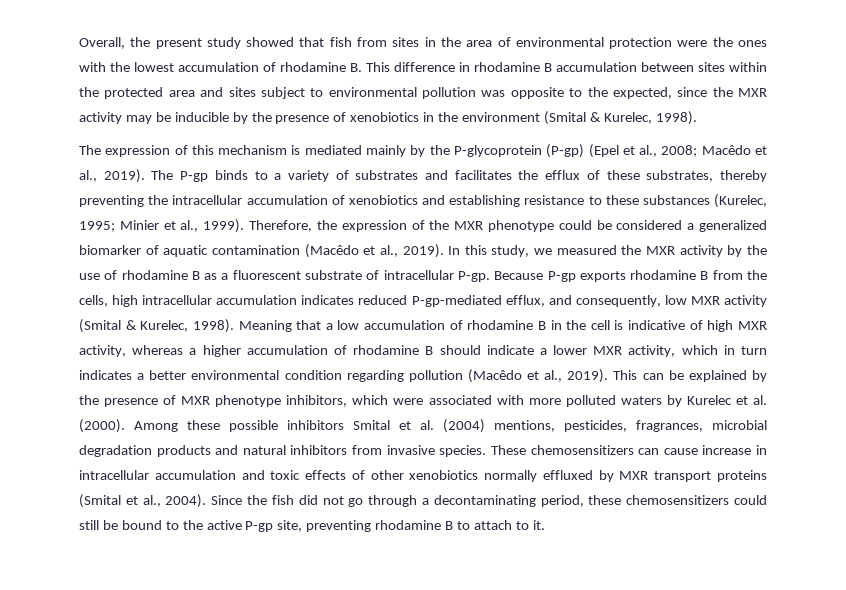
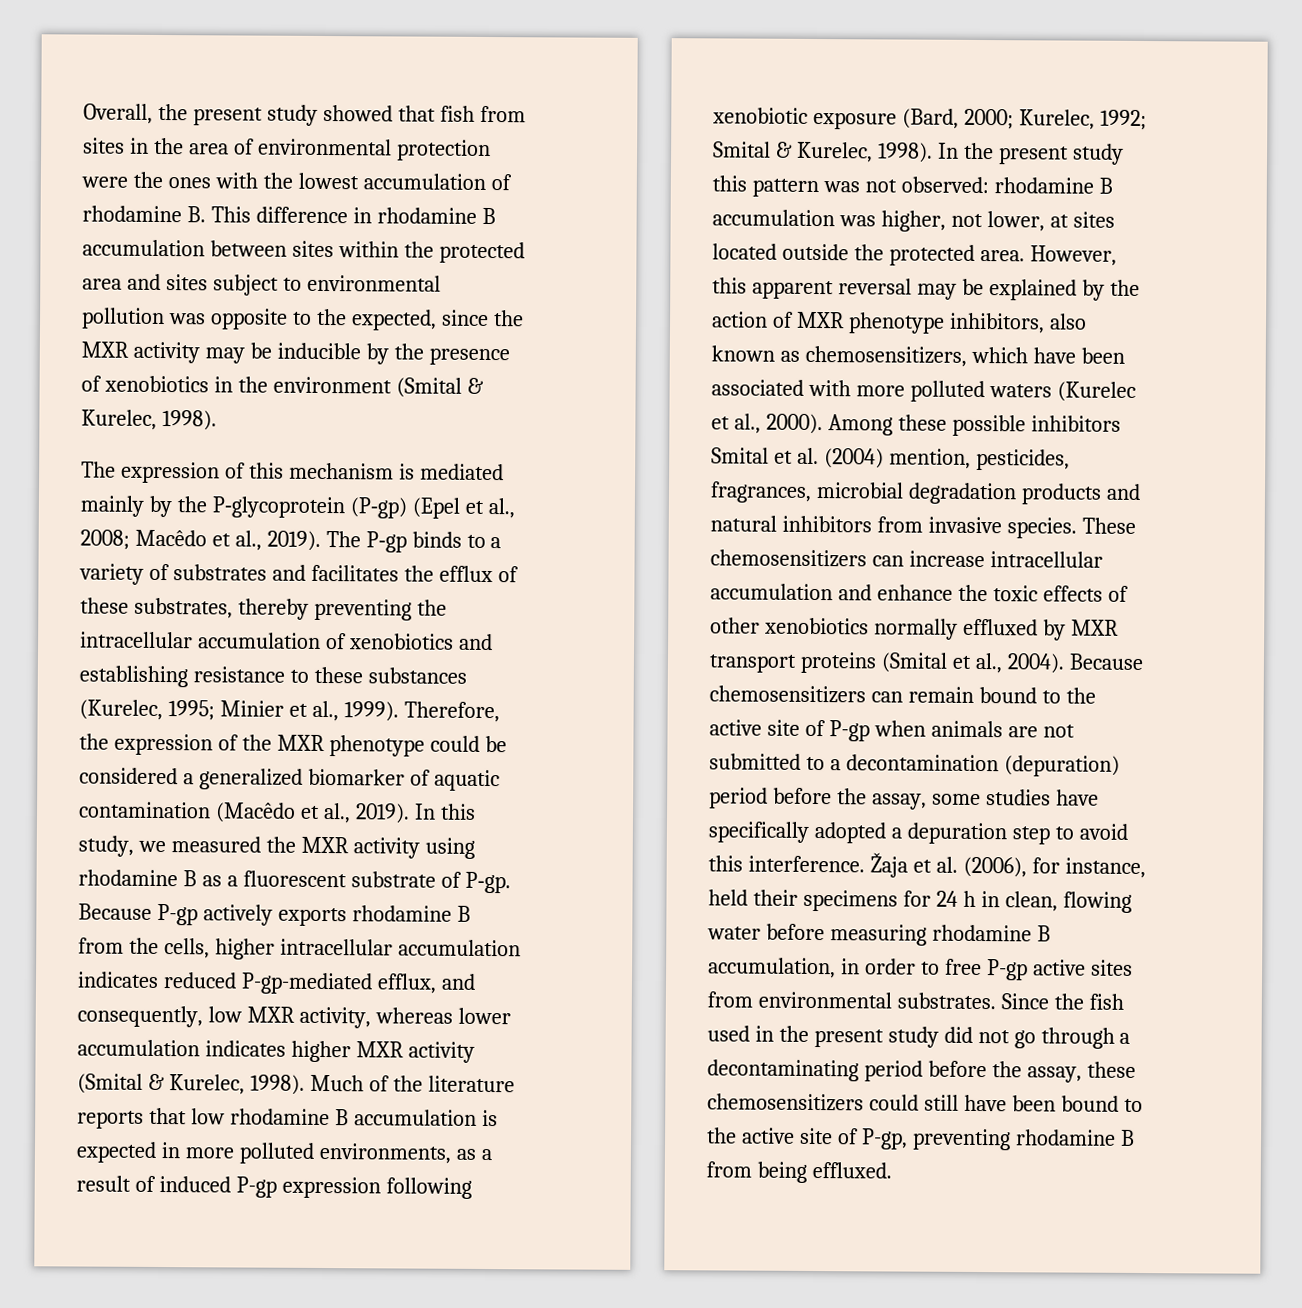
[727,245,767,257] [79,270,118,280] by the use of -> [424,837,475,859] using
[383,270,454,280] intracellular -> (462, 879) none
(576, 276) none -> [202,904,273,926] actively
[112,295,139,307] high -> [214,938,275,960] higher
(720, 300) none -> [298,1006,511,1029] [77,1039,404,1063] activity, whereas lower accumulation indicates higher MXR
[238,320,768,332] [79,345,767,357] [79,369,664,383] Meaning that a low accumulation of rhodamine B in the cell is indicative of high MXR activity, whereas a higher accumulation of rhodamine B should indicate a lower MXR activity, which in turn indicates a better environmental condition regarding pollution (Macêdo et al., 2019). This can -> [309,1074,515,1093] [77,1107,498,1129] [76,1141,492,1164] [76,1175,472,1199] [712,107,1147,131] [713,141,1124,165] [712,175,1113,198] [712,209,1115,232] [712,243,1117,266] [712,277,957,300] Much of the literature reports that low rhodamine B accumulation is expected in more polluted environments, as a result of induced P-gp expression following xenobiotic exposure (Bard, 2000; Kurelec, 1992; Smital & Kurelec, 1998). In the present study this pattern was not observed: rhodamine B accumulation was higher, not lower, at sites located outside the protected area. However, this apparent reversal may
[104,398,159,407] presence -> [711,311,768,328] action
[352,395,424,405] which were -> [1048,313,1087,330] [711,345,1125,367] also known as chemosensitizers, which have been
[666,395,767,407] [79,419,125,433] by Kurelec et al. (2000). -> [1056,381,1136,402] [711,413,823,435] (Kurelec et al., 2000).
[494,420,555,432] mentions, -> [888,448,971,469] mention,
[663,445,768,455] cause increase in -> [908,550,985,568] increase
(265, 475) none -> [876,584,988,602] enhance the
[211,495,294,505] Since the fish -> [1068,653,1144,671] [709,685,1096,704] [709,719,1075,742] [709,753,1120,777] [709,787,1099,810] [708,821,1128,845] [708,852,1146,879] [708,889,1132,913] [707,923,1051,946] [708,957,1133,981] [707,991,1124,1010] [707,1025,939,1048] Because chemosensitizers can remain bound to the active site of P-gp when animals are not submitted to a decontamination (depuration) period before the assay, some studies have specifically adopted a depuration step to avoid this interference. Žaja et al. (2006), for instance, held their specimens for 24 h in clean, flowing water before measuring rhodamine B accumulation, in order to free P-gp active sites from environmental substrates. Since the fish used in the present study
[540,495,584,507] period, -> [863,1060,1082,1083] period before the assay,
[102,520,545,532] be bound to the active P-gp site, preventing rhodamine B to attach to it. -> [963,1094,1143,1113] [707,1127,1135,1151] [706,1161,892,1183] have been bound to the active site of P-gp, preventing rhodamine B from being effluxed.

